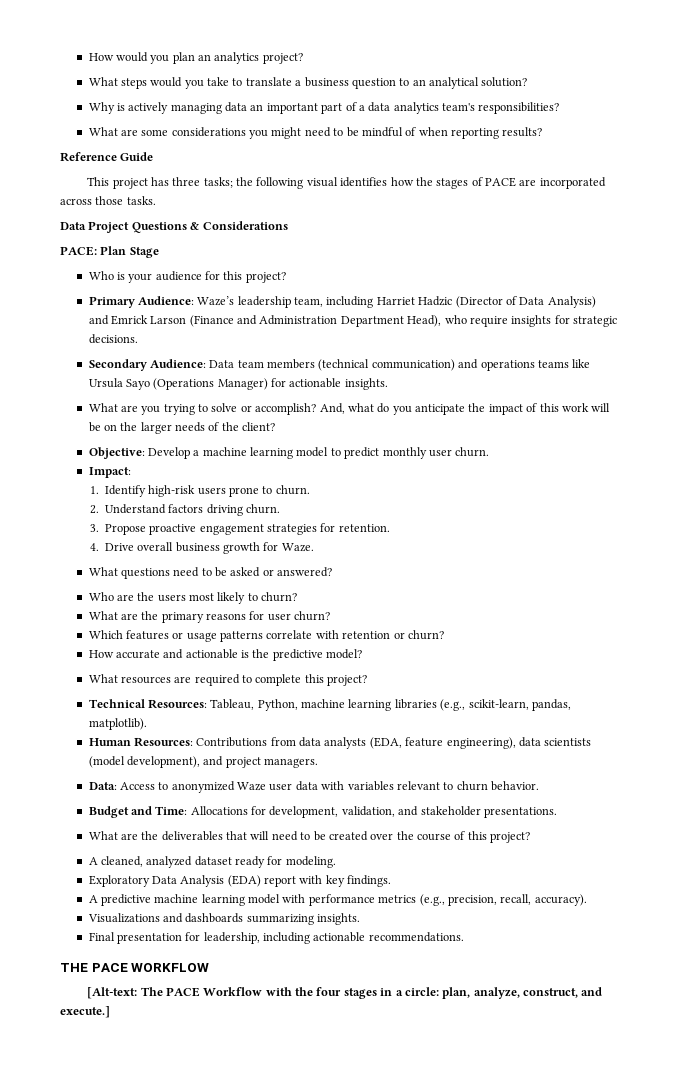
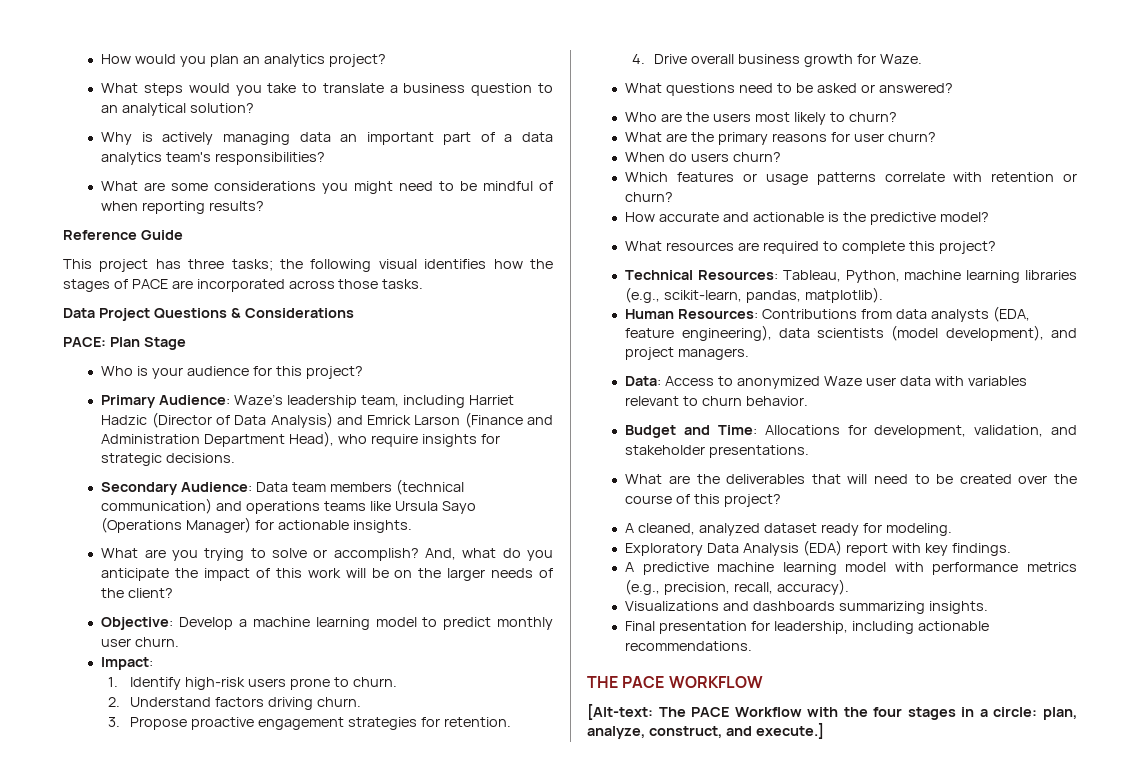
(331, 616) none -> [625,152,782,162] // When do users churn?

